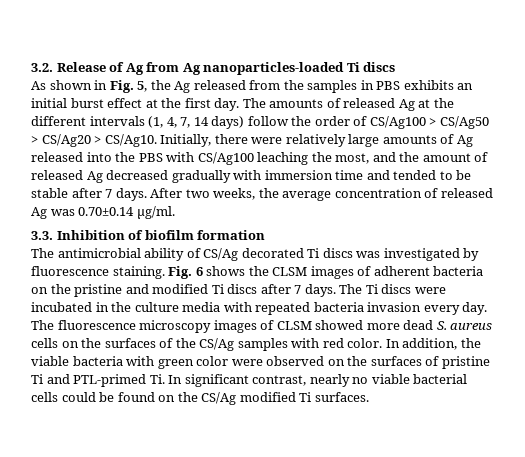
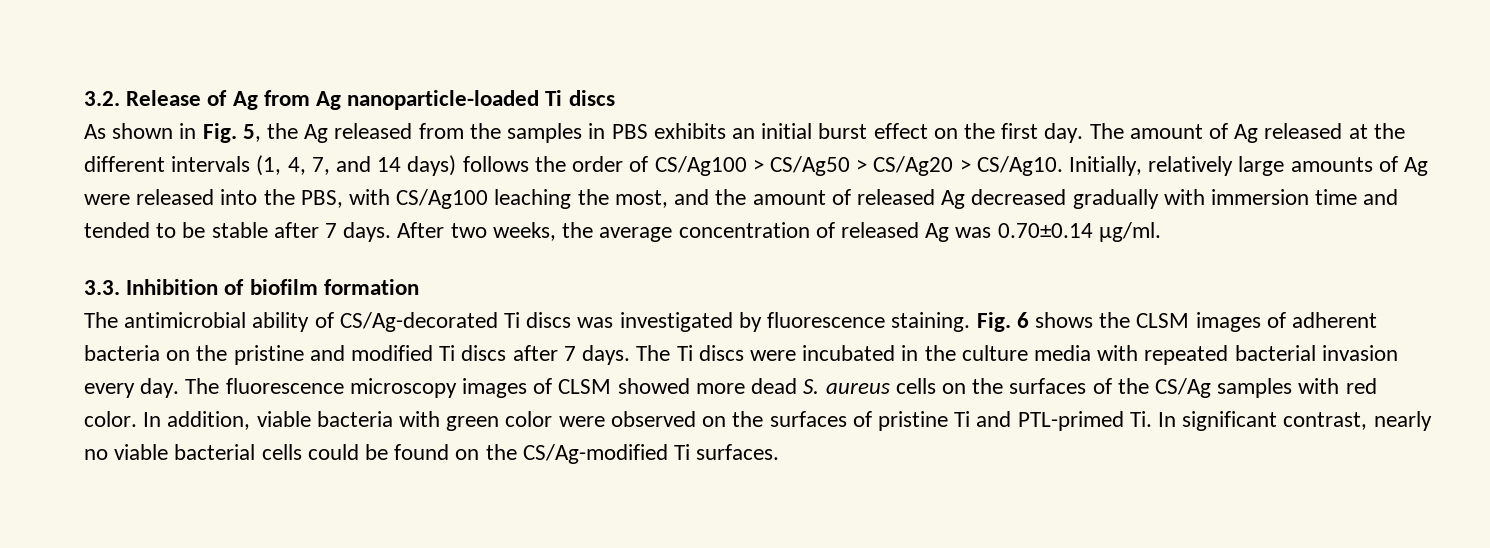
[203,62,345,75] nanoparticles-loaded -> [347,90,540,110] nanoparticle-loaded
[145,99,158,108] at -> [933,128,958,139] on
[269,98,415,111] amounts of released Ag -> [1129,123,1343,143] amount of Ag released
(191, 122) none -> [336,156,372,172] and
[247,116,289,126] follow -> [462,156,529,172] follows
[214,134,283,144] there were -> (1142, 166) none
(473, 141) none -> [84,194,130,205] were
[138,153,163,162] PBS -> [300,190,343,208] PBS,
[203,248,304,261] CS/Ag decorated -> [339,312,498,332] CS/Ag-decorated
[313,302,364,312] bacteria -> [1234,345,1316,361] bacterial
[460,338,481,348] the -> (251, 420) none
[201,392,296,405] CS/Ag modified -> [522,444,668,464] CS/Ag-modified

